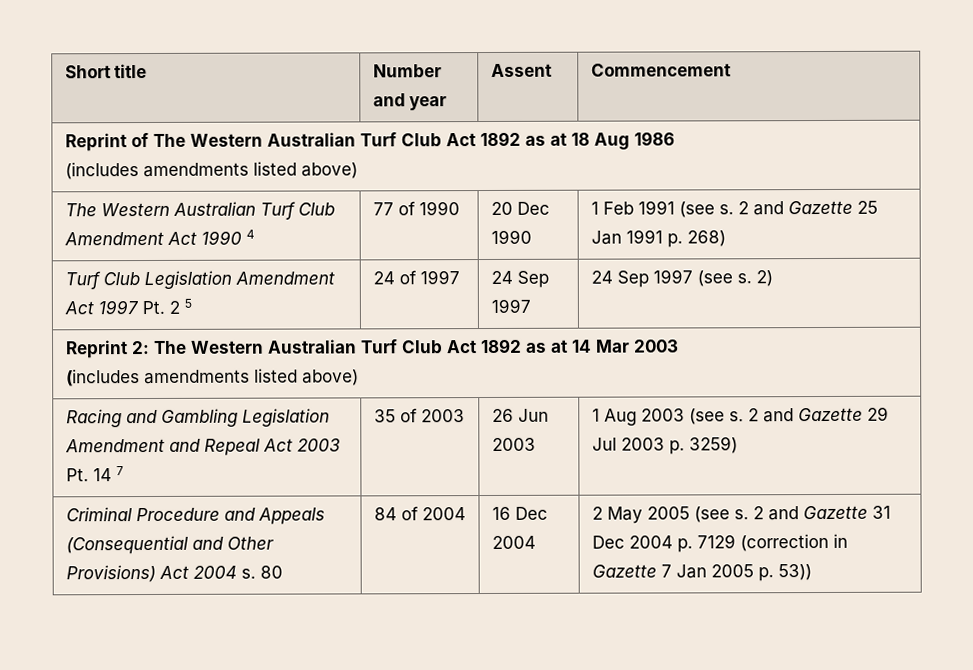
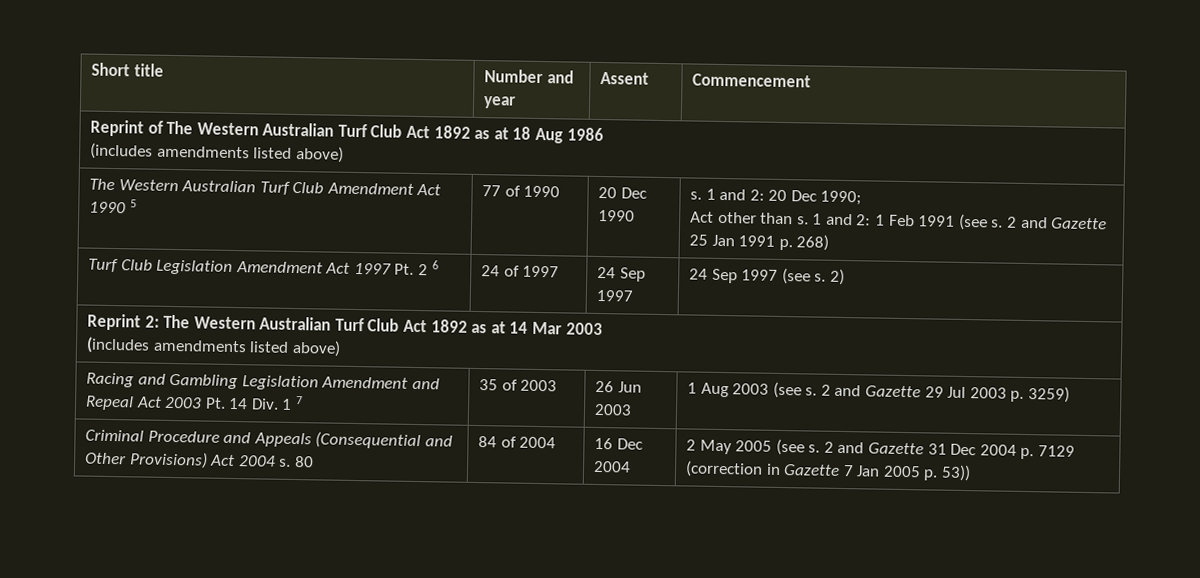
[245,229,255,239] 4 -> [129,199,137,208] 5
(532, 236) none -> [689,188,863,206] [689,211,872,226] s. 1 and 2: 20 Dec 1990; // Act other than s. 1 and 2:
[183,298,192,308] 5 -> [431,260,439,270] 6
(112, 475) none -> [250,398,293,410] Div. 1

